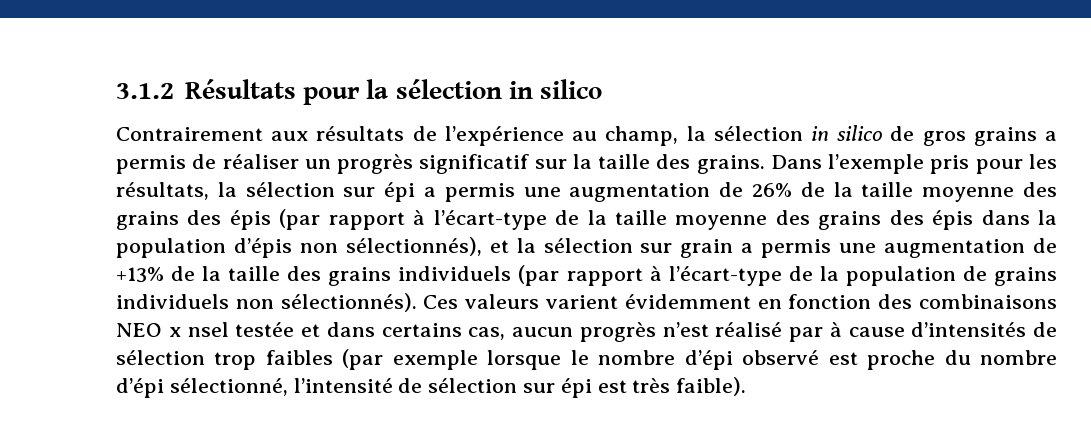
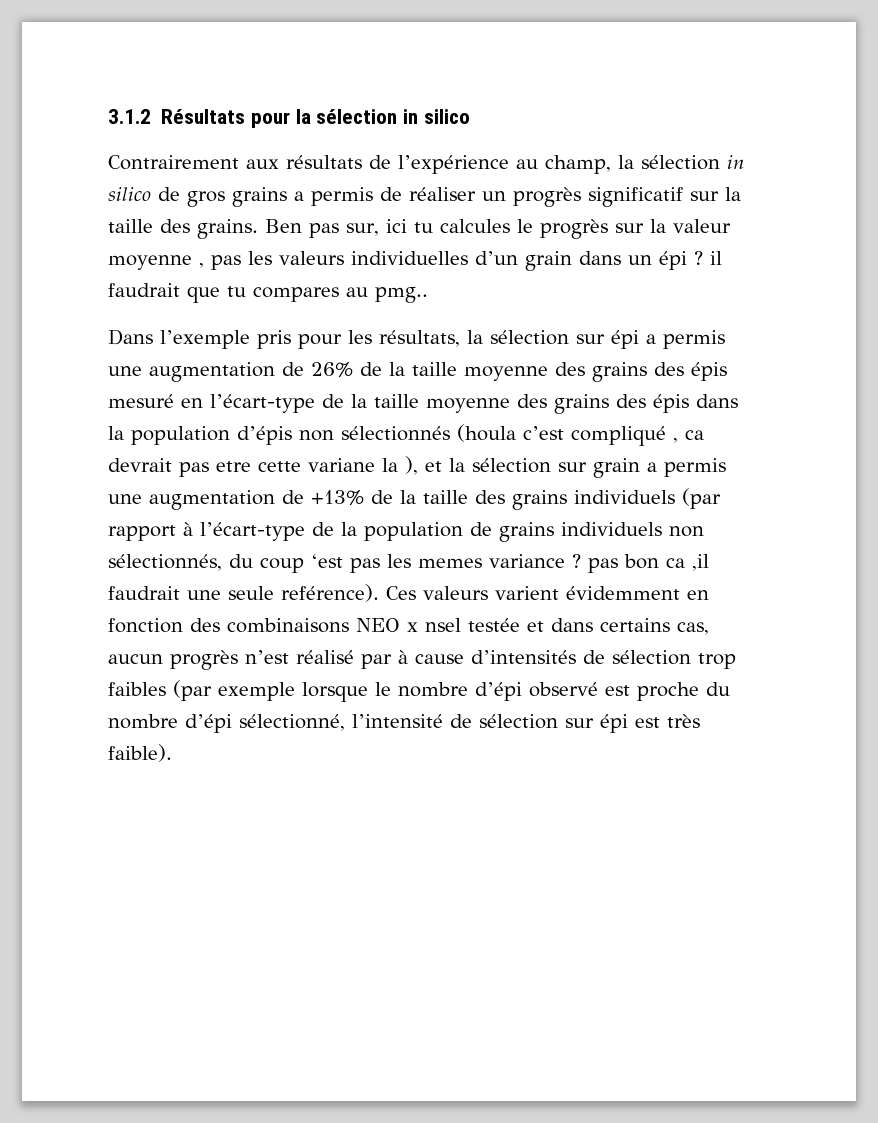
(765, 164) none -> [265,219,731,239] [108,251,722,271] [108,283,428,303] Ben pas sur, ici tu calcules le progrès sur la valeur moyenne , pas les valeurs individuelles d’un grain dans un épi ? il faudrait que tu compares au pmg.. //
[279,209,426,230] (par rapport à -> [108,394,203,408] mesuré en
[345,237,482,256] sélectionnés), -> [341,424,704,446] [108,456,418,477] sélectionnés (houla c’est compliqué , ca devrait pas etre cette variane la ),
[280,293,417,312] sélectionnés). -> [108,554,709,573] [108,584,379,602] sélectionnés, du coup ‘est pas les memes variance ? pas bon ca ,il faudrait une seule reférence).

